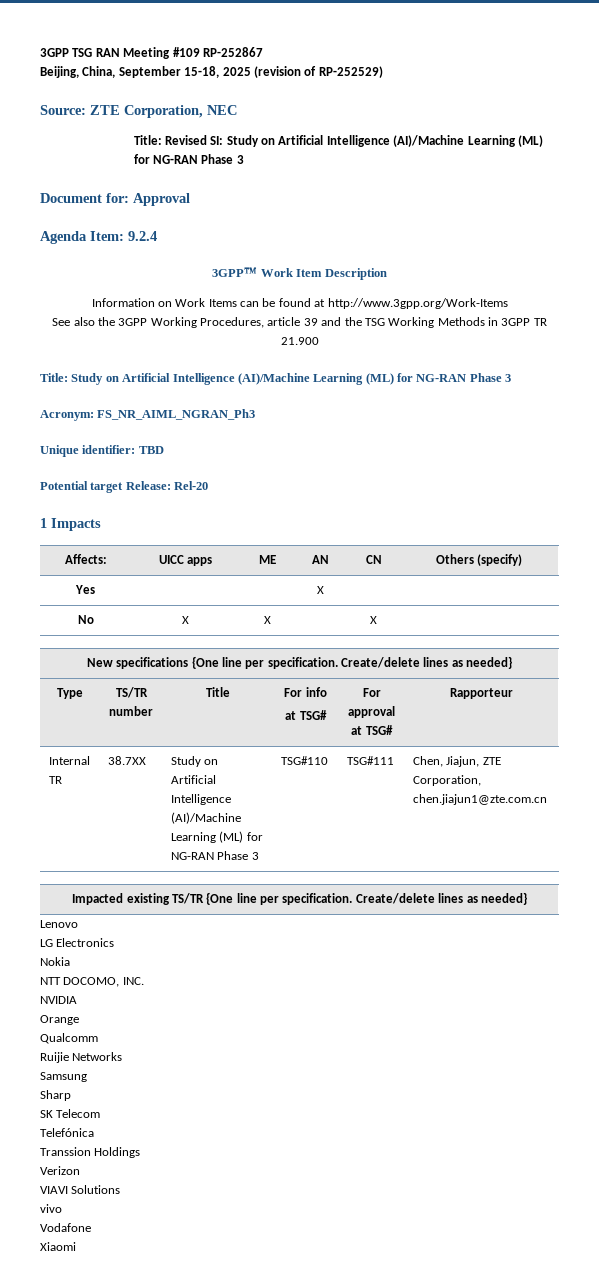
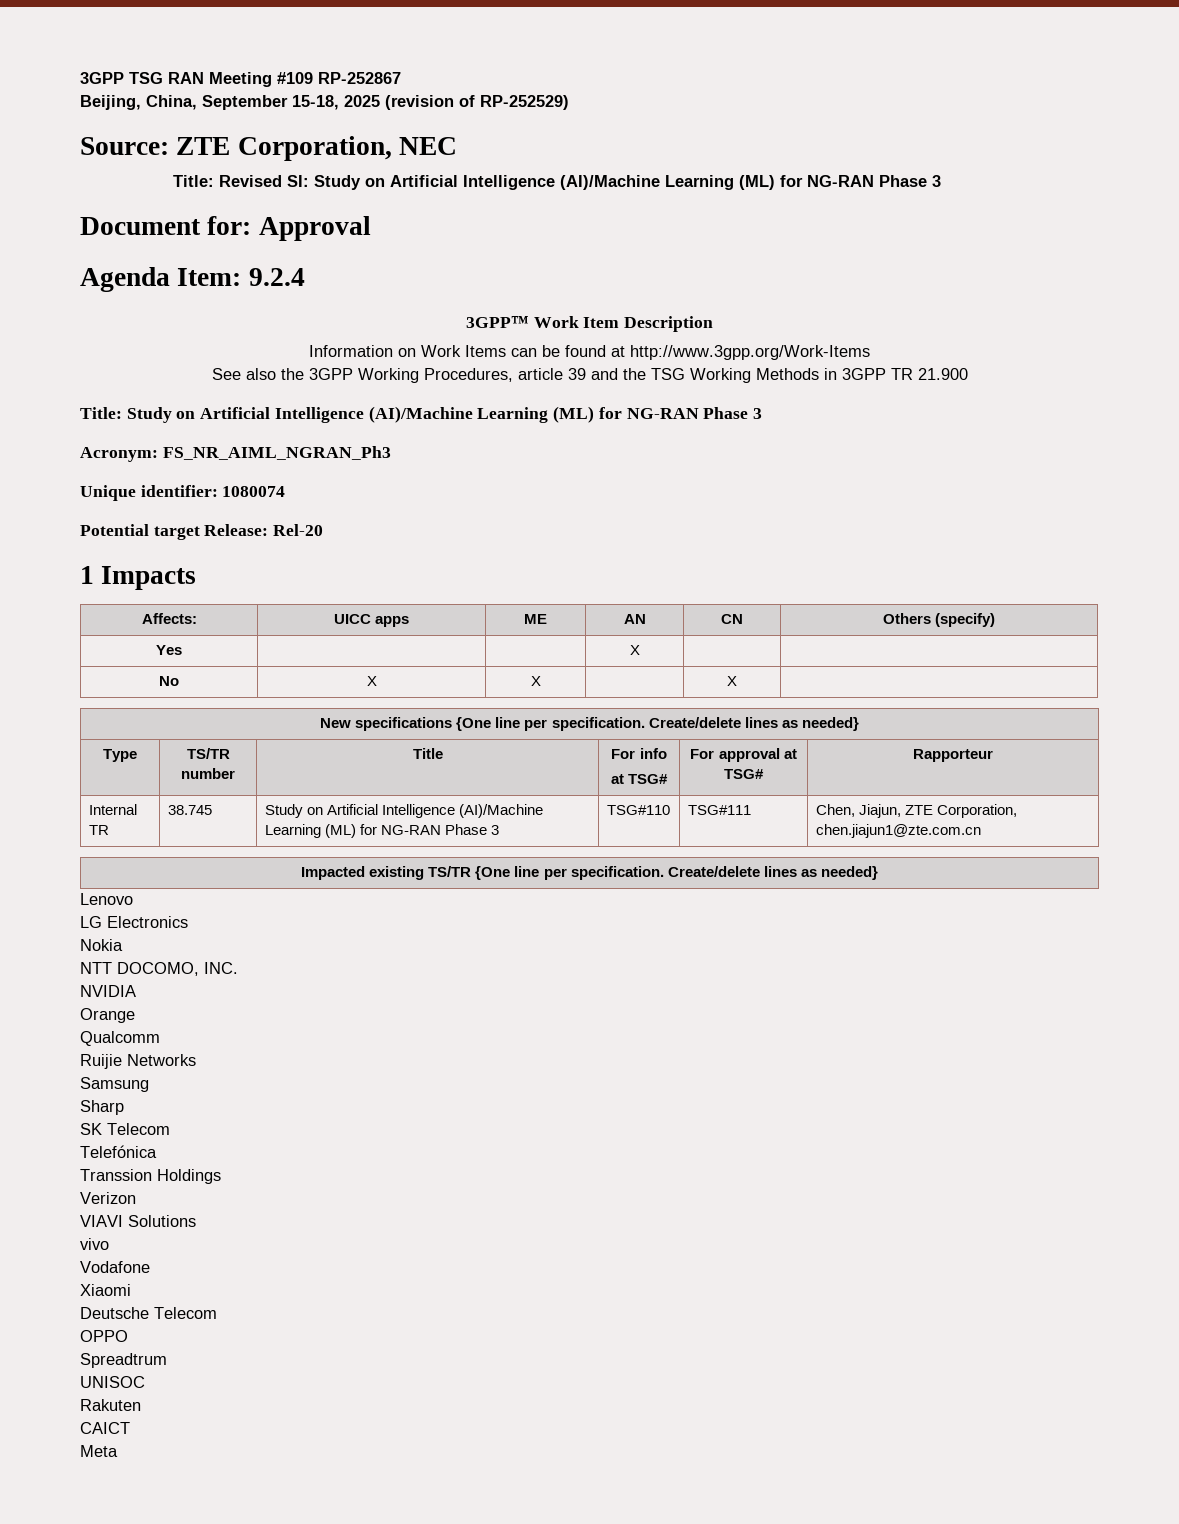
[138,446,164,454] TBD -> [222,486,286,497] 1080074
[107,756,146,765] 38.7XX -> [167,805,212,815] 38.745
(76, 1246) none -> [80,1307,217,1319] [80,1330,128,1342] [80,1353,167,1368] [80,1376,145,1388] [80,1399,141,1411] [80,1422,130,1434] [80,1445,118,1457] // Deutsche Telecom // OPPO // Spreadtrum // UNISOC // Rakuten // CAICT // Meta

